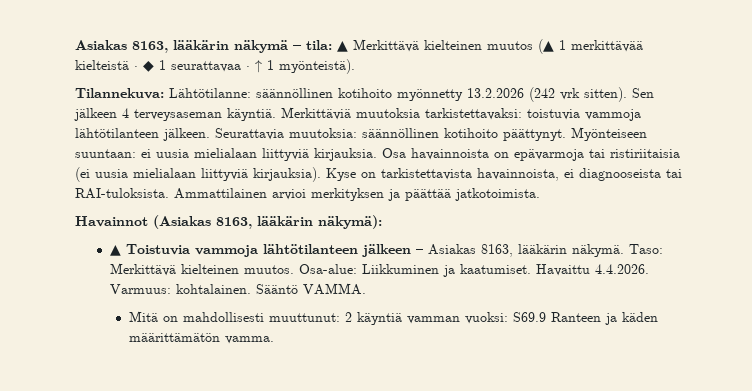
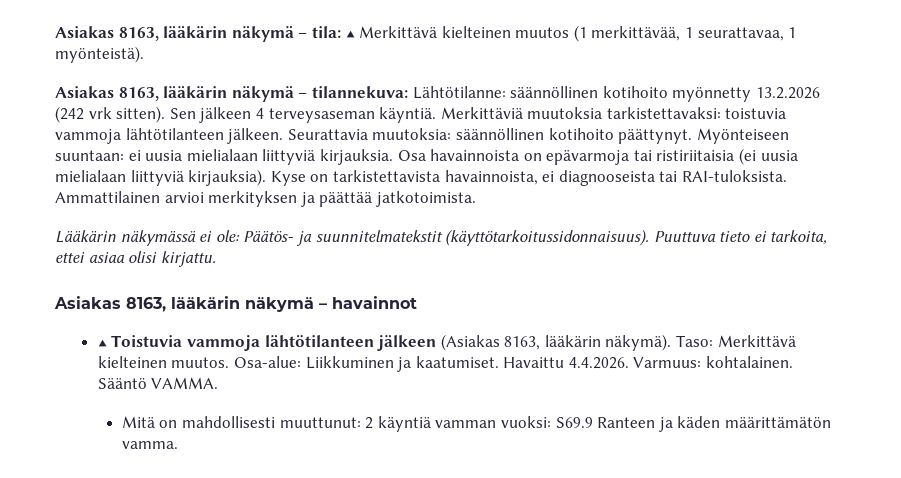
[538,39,643,54] [75,59,355,74] [75,88,164,99] (▲ 1 merkittävää kielteistä · ◆ 1 seurattavaa · ↑ 1 myönteistä). // Tilannekuva: -> [573,25,797,42] [55,46,144,63] [55,86,408,102] (1 merkittävää, 1 seurattavaa, 1 myönteistä). // Asiakas 8163, lääkärin näkymä – tilannekuva:
[75,215,382,229] Havainnot (Asiakas 8163, lääkärin näkymä): -> [55,229,828,246] [55,251,216,267] [54,296,417,312] Lääkärin näkymässä ei ole: Päätös- ja suunnitelmatekstit (käyttötarkoitussidonnaisuus). Puuttuva tieto ei tarkoita, ettei asiaa olisi kirjattu. // Asiakas 8163, lääkärin näkymä – havainnot
[415,244,624,257] – Asiakas 8163, lääkärin näkymä. -> [440,334,672,351] (Asiakas 8163, lääkärin näkymä).

